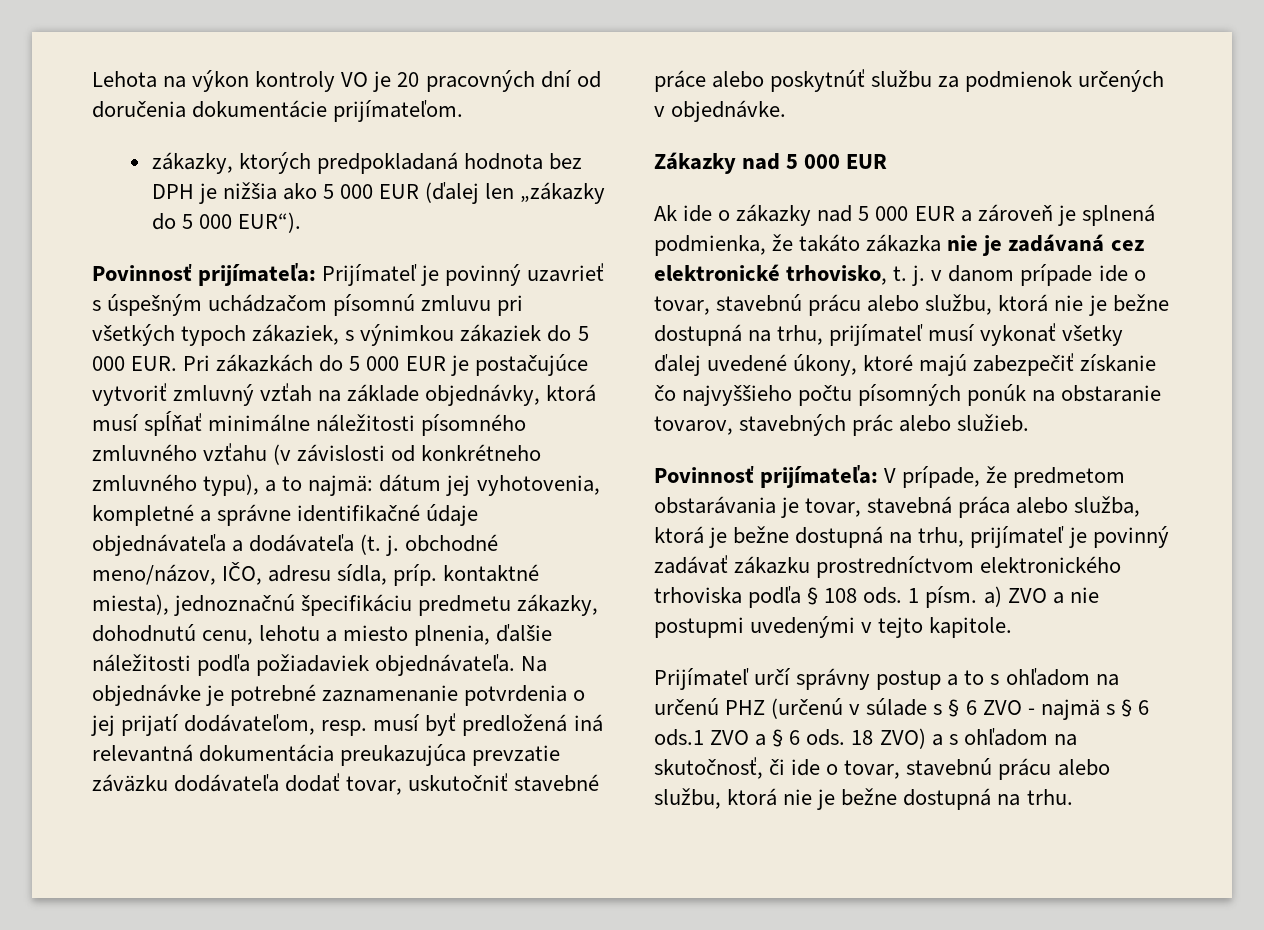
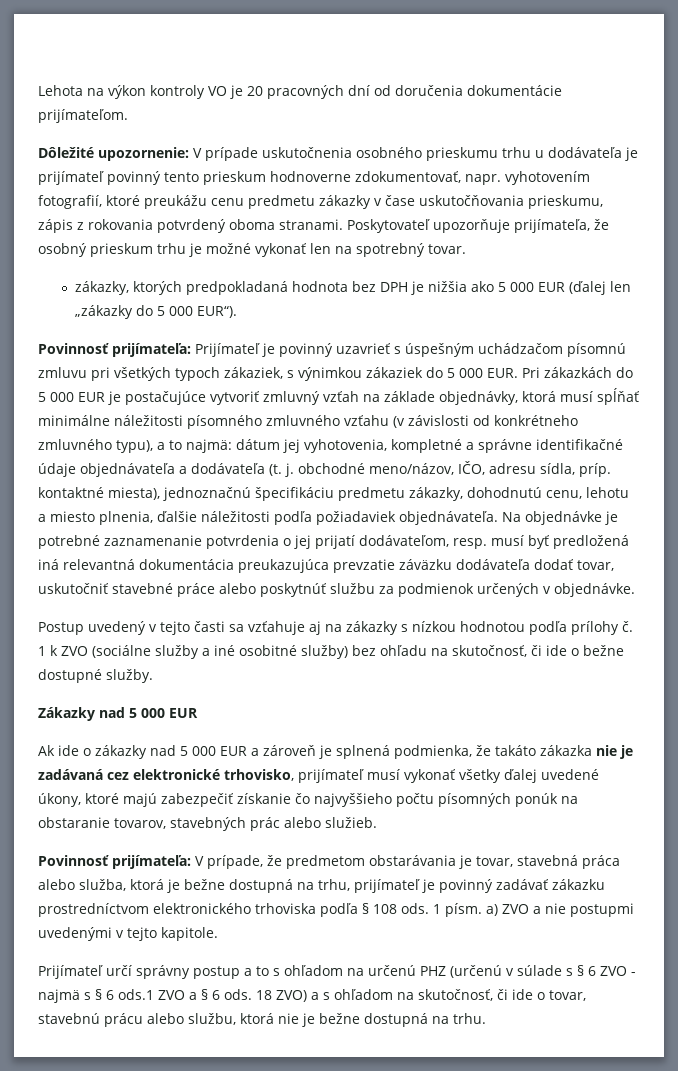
(464, 111) none -> [38,147,638,161] [38,171,590,185] [38,195,603,209] [38,219,609,233] [38,243,466,257] // Dôležité upozornenie: V prípade uskutočnenia osobného prieskumu trhu u dodávateľa je prijímateľ povinný tento prieskum hodnoverne zdokumentovať, napr. vyhotovením fotografií, ktoré preukážu cenu predmetu zákazky v čase uskutočňovania prieskumu, zápis z rokovania potvrdený oboma stranami. Poskytovateľ upozorňuje prijímateľa, že osobný prieskum trhu je možné vykonať len na spotrebný tovar.
(787, 111) none -> [38,621,633,635] [38,645,624,659] [38,669,153,683] // Postup uvedený v tejto časti sa vzťahuje aj na zákazky s nízkou hodnotou podľa prílohy č. 1 k ZVO (sociálne služby a iné osobitné služby) bez ohľadu na skutočnosť, či ide o bežne dostupné služby.
[893,264,1146,286] [654,294,1169,316] [654,324,824,346] t. j. v danom prípade ide o tovar, stavebnú prácu alebo službu, ktorá nie je bežne dostupná na trhu, -> (294, 775) none

